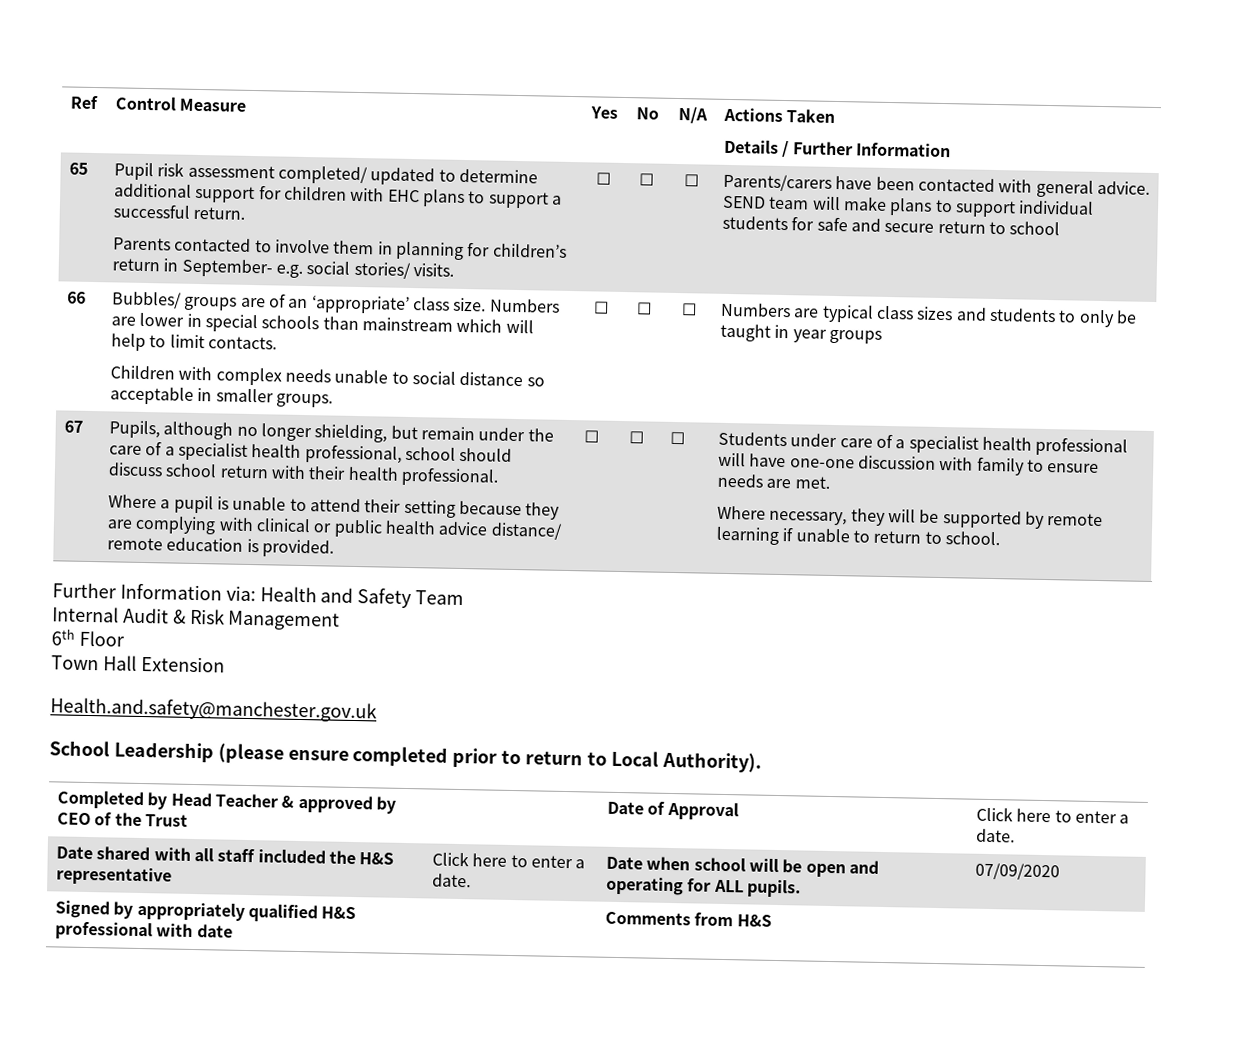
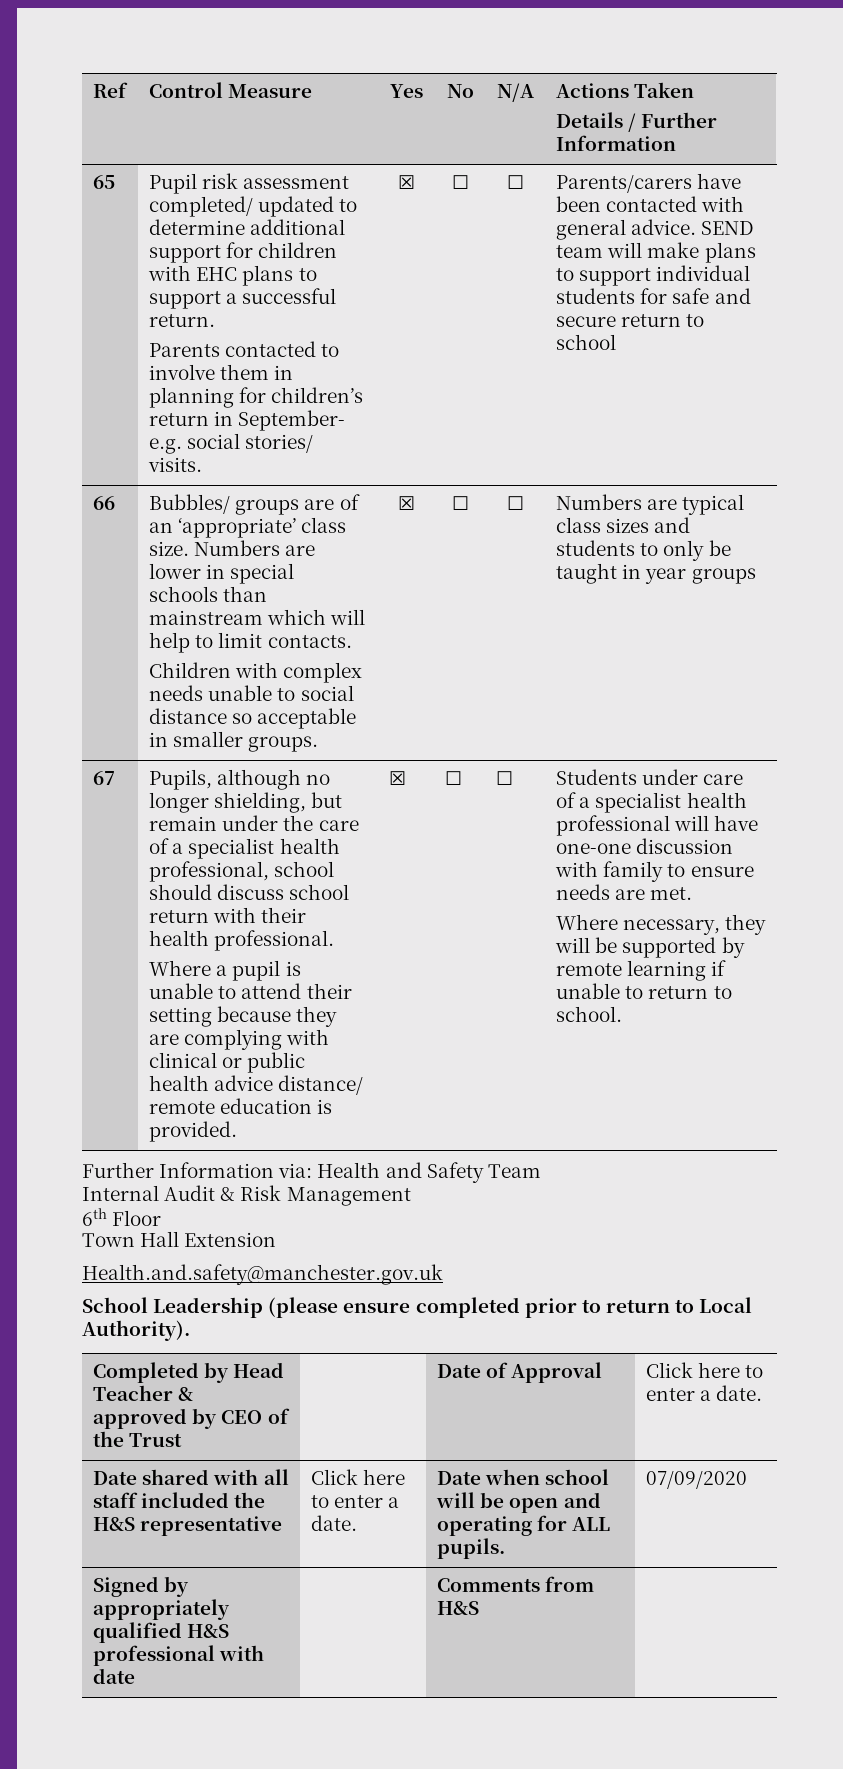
[596,172,611,185] ☐ -> [398,175,415,189] ☒
[594,301,609,314] ☐ -> [398,496,415,510] ☒
[584,430,600,443] ☐ -> [389,771,407,785] ☒

